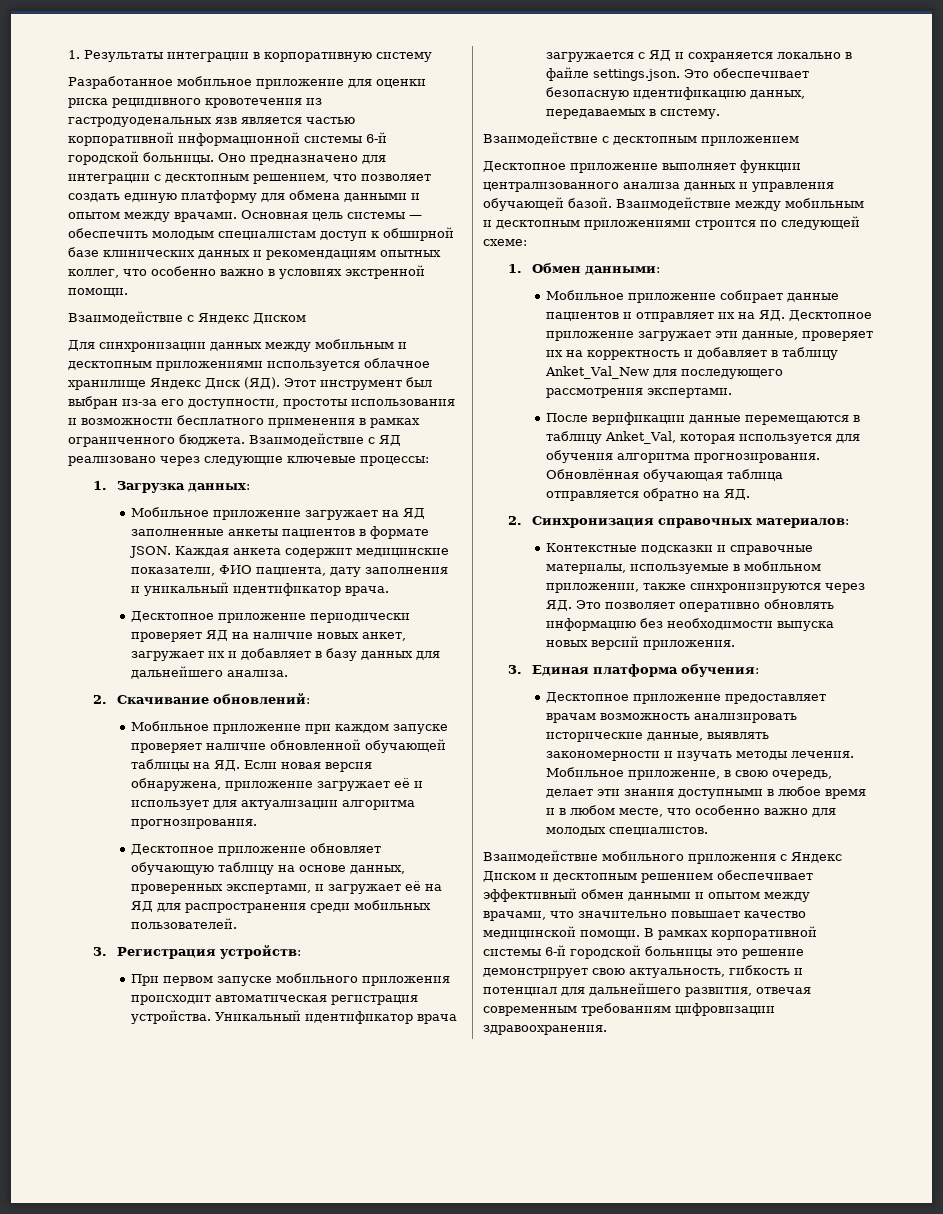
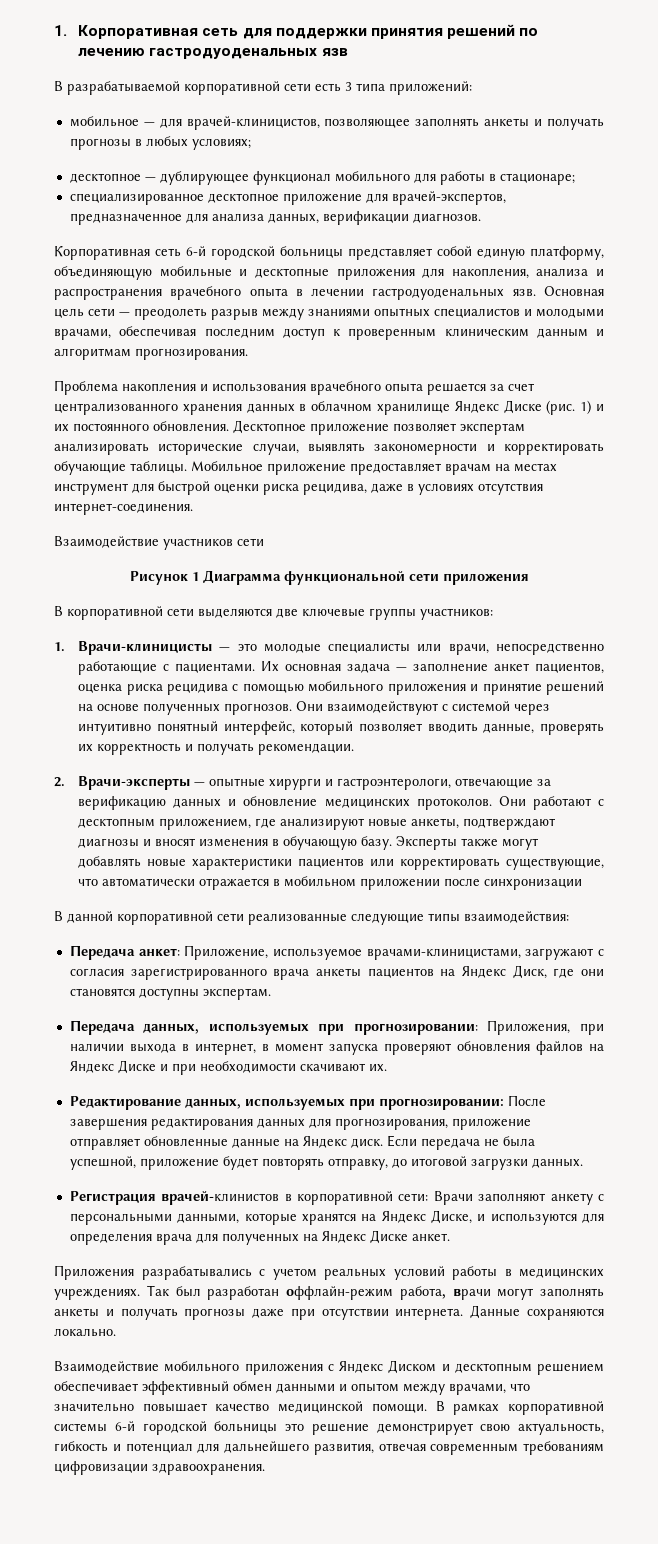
[68,50,432,62] [68,76,426,89] [68,98,322,108] [68,117,355,127] [68,132,387,146] [68,151,386,165] [68,174,431,184] [68,190,420,203] [68,210,422,222] [68,227,454,241] [68,247,441,260] [68,265,425,279] [68,288,128,297] [68,311,306,324] [68,339,407,352] [68,358,430,371] [68,377,432,390] [68,396,455,409] [68,415,420,428] [68,433,401,447] [68,456,429,466] [92,481,251,493] [131,507,426,520] [131,526,430,539] [129,546,450,558] [131,565,449,577] [131,582,390,596] [131,611,411,623] [131,630,407,642] [131,648,441,661] [131,666,289,679] [92,693,311,705] [131,721,449,734] [131,739,447,753] [131,759,373,772] [131,778,424,791] [131,800,416,810] [131,819,258,829] [131,843,382,856] [131,862,406,875] [131,881,443,894] [131,900,432,913] [131,918,238,929] [92,945,302,959] [131,973,451,986] [131,995,419,1005] [131,1010,458,1024] [546,50,853,62] [546,67,810,81] [546,87,806,100] [546,109,721,119] [483,132,799,146] [483,160,801,173] [483,182,834,192] [483,197,864,211] [483,216,860,230] [483,239,527,246] [507,262,661,275] [546,290,840,303] [546,310,873,322] [546,331,874,341] [546,347,839,360] [545,366,784,379] [546,388,733,398] [546,412,861,425] [546,431,861,444] [546,450,821,463] [546,469,784,482] [546,488,751,501] [507,516,850,528] [546,543,814,555] [546,561,822,574] [546,583,866,593] [546,599,835,612] [546,618,835,631] [546,636,736,650] [507,663,760,677] [546,692,827,704] [546,713,798,723] [546,732,770,742] [546,751,855,761] [546,767,833,780] [546,786,867,799] [546,805,837,817] [546,827,709,836] 1. Результаты интеграции в корпоративную систему // Разработанное мобильное приложение для оценки риска рецидивного кровотечения из гастродуоденальных язв является частью корпоративной информационной системы 6-й городской больницы. Оно предназначено для интеграции с десктопным решением, что позволяет создать единую платформу для обмена данными и опытом между врачами. Основная цель системы — обеспечить молодым специалистам доступ к обширной базе клинических данных и рекомендациям опытных коллег, что особенно важно в условиях экстренной помощи. // Взаимодействие с Яндекс Диском // Для синхронизации данных между мобильным и десктопным приложениями используется облачное хранилище Яндекс Диск (ЯД). Этот инструмент был выбран из-за его доступности, простоты использования и возможности бесплатного применения в рамках ограниченного бюджета. Взаимодействие с ЯД реализовано через следующие ключевые процессы: // 1. Загрузка данных: // Мобильное приложение загружает на ЯД заполненные анкеты пациентов в формате JSON. Каждая анкета содержит медицинские показатели, ФИО пациента, дату заполнения и уникальный идентификатор врача. // Десктопное приложение периодически проверяет ЯД на наличие новых анкет, загружает их и добавляет в базу данных для дальнейшего анализа. // 2. Скачивание обновлений: // Мобильное приложение при каждом запуске проверяет наличие обновленной обучающей таблицы на ЯД. Если новая версия обнаружена, приложение загружает её и использует для актуализации алгоритма прогнозирования. // Десктопное приложение обновляет обучающую таблицу на основе данных, проверенных экспертами, и загружает её на ЯД для распространения среди мобильных пользователей. // 3. Регистрация устройств: // При первом запуске мобильного приложения происходит автоматическая регистрация устройства. Уникальный идентификатор врача загружается с ЯД и сохраняется локально в файле settings.json. Это обеспечивает безопасную идентификацию данных, передаваемых в систему. // Взаимодействие с десктопным приложением // Десктопное приложение выполняет функции централизованного анализа данных и управления обучающей базой. Взаимодействие между мобильным и десктопным приложениями строится по следующей схеме: // 1. Обмен данными: // Мобильное приложение собирает данные пациентов и отправляет их на ЯД. Десктопное приложение загружает эти данные, проверяет их на корректность и добавляет в таблицу Anket_Val_New для последующего рассмотрения экспертами. // После верификации данные перемещаются в таблицу Anket_Val, которая используется для обучения алгоритма прогнозирования. Обновлённая обучающая таблица отправляется обратно на ЯД. // 2. Синхронизация справочных материалов: // Контекстные подсказки и справочные материалы, используемые в мобильном приложении, также синхронизируются через ЯД. Это позволяет оперативно обновлять информацию без необходимости выпуска новых версий приложения. // 3. Единая платформа обучения: // Десктопное приложение предоставляет врачам возможность анализировать исторические данные, выявлять закономерности и изучать методы лечения. Мобильное приложение, в свою очередь, делает эти знания доступными в любое время и в любом месте, что особенно важно для молодых специалистов. -> [54,24,539,39] [78,48,348,59] [54,81,472,95] [69,116,605,130] [69,136,251,150] [69,171,575,185] [69,191,506,205] [69,211,481,225] [54,246,604,260] [54,266,604,280] [54,286,604,300] [54,308,604,320] [54,326,604,340] [54,348,248,360] [54,380,534,395] [54,400,604,415] [54,420,525,435] [54,443,604,455] [54,461,557,475] [54,481,543,495] [54,503,193,515] [54,536,264,550] [129,570,529,585] [54,606,493,620] [54,641,604,655] [78,661,605,675] [78,681,604,695] [78,701,551,715] [78,721,604,735] [78,743,355,755] [54,776,552,790] [78,796,604,810] [78,818,556,830] [78,836,539,850] [78,856,604,870] [78,876,583,890] [54,911,569,925] [69,945,604,960] [69,965,604,980] [69,988,271,1000] [69,1020,604,1035] [69,1041,604,1055] [69,1060,387,1075] [69,1095,546,1110] [69,1118,531,1130] [69,1135,535,1150] [69,1156,583,1170] [69,1191,605,1205] [69,1210,604,1225] [69,1230,450,1245] [54,1265,604,1280] [54,1285,604,1300] [54,1305,604,1320] [54,1328,116,1337] 1. Корпоративная сеть для поддержки принятия решений по лечению гастродуоденальных язв // В разрабатываемой корпоративной сети есть 3 типа приложений: // мобильное — для врачей-клиницистов, позволяющее заполнять анкеты и получать прогнозы в любых условиях; // десктопное — дублирующее функционал мобильного для работы в стационаре; // специализированное десктопное приложение для врачей-экспертов, предназначенное для анализа данных, верификации диагнозов. // Корпоративная сеть 6-й городской больницы представляет собой единую платформу, объединяющую мобильные и десктопные приложения для накопления, анализа и распространения врачебного опыта в лечении гастродуоденальных язв. Основная цель сети — преодолеть разрыв между знаниями опытных специалистов и молодыми врачами, обеспечивая последним доступ к проверенным клиническим данным и алгоритмам прогнозирования. // Проблема накопления и использования врачебного опыта решается за счет централизованного хранения данных в облачном хранилище Яндекс Диске (рис. 1) и их постоянного обновления. Десктопное приложение позволяет экспертам анализировать исторические случаи, выявлять закономерности и корректировать обучающие таблицы. Мобильное приложение предоставляет врачам на местах инструмент для быстрой оценки риска рецидива, даже в условиях отсутствия интернет-соединения. // Взаимодействие участников сети // Рисунок 1 Диаграмма функциональной сети приложения // В корпоративной сети выделяются две ключевые группы участников: // 1. Врачи-клиницисты — это молодые специалисты или врачи, непосредственно работающие с пациентами. Их основная задача — заполнение анкет пациентов, оценка риска рецидива с помощью мобильного приложения и принятие решений на основе полученных прогнозов. Они взаимодействуют с системой через интуитивно понятный интерфейс, который позволяет вводить данные, проверять их корректность и получать рекомендации. // 2. Врачи-эксперты — опытные хирурги и гастроэнтерологи, отвечающие за верификацию данных и обновление медицинских протоколов. Они работают с десктопным приложением, где анализируют новые анкеты, подтверждают диагнозы и вносят изменения в обучающую базу. Эксперты также могут добавлять новые характеристики пациентов или корректировать существующие, что автоматически отражается в мобильном приложении после синхронизации // В данной корпоративной сети реализованные следующие типы взаимодействия: // Передача анкет: Приложение, используемое врачами-клиницистами, загружают с согласия зарегистрированного врача анкеты пациентов на Яндекс Диск, где они становятся доступны экспертам. // Передача данных, используемых при прогнозировании: Приложения, при наличии выхода в интернет, в момент запуска проверяют обновления файлов на Яндекс Диске и при необходимости скачивают их. // Редактирование данных, используемых при прогнозировании: После завершения редактирования данных для прогнозирования, приложение отправляет обновленные данные на Яндекс диск. Если передача не была успешной, приложение будет повторять отправку, до итоговой загрузки данных. // Регистрация врачей-клинистов в корпоративной сети: Врачи заполняют анкету с персональными данными, которые хранятся на Яндекс Диске, и используются для определения врача для полученных на Яндекс Диске анкет. // Приложения разрабатывались с учетом реальных условий работы в медицинских учреждениях. Так был разработан оффлайн-режим работа, врачи могут заполнять анкеты и получать прогнозы даже при отсутствии интернета. Данные сохраняются локально.

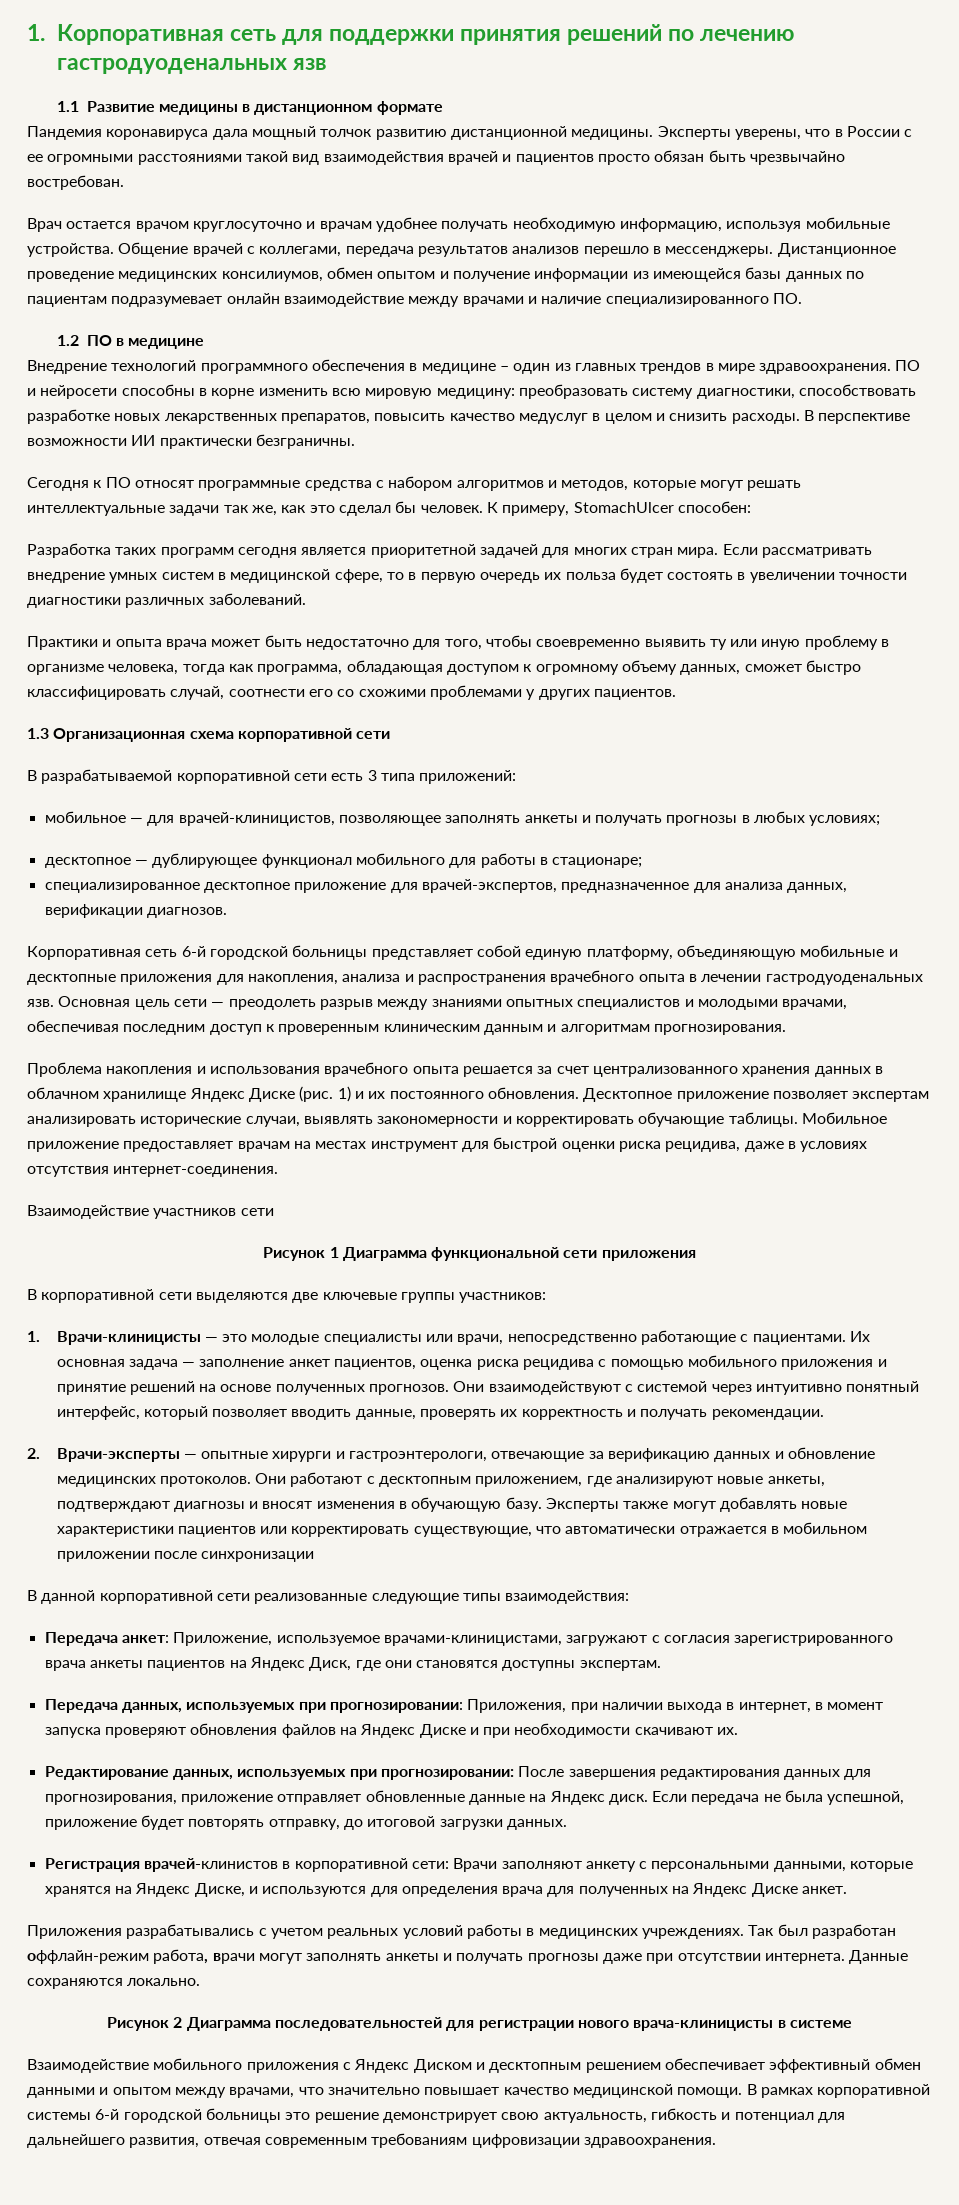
(348, 52) none -> [56,101,443,115] [27,126,913,140] [27,150,845,165] [27,175,124,190] [27,217,890,232] [27,242,896,257] [27,267,864,282] [27,293,802,307] [56,335,205,349] [27,359,921,374] [27,384,916,399] [27,409,911,424] [27,434,355,449] [27,476,802,491] [27,501,751,516] [27,543,872,558] [27,568,908,583] [27,593,306,608] [27,635,890,650] [27,660,861,675] [27,685,676,700] [27,728,391,742] // 1.1 Развитие медицины в дистанционном формате // Пандемия коронавируса дала мощный толчок развитию дистанционной медицины. Эксперты уверены, что в России с ее огромными расстояниями такой вид взаимодействия врачей и пациентов просто обязан быть чрезвычайно востребован. // Врач остается врачом круглосуточно и врачам удобнее получать необходимую информацию, используя мобильные устройства. Общение врачей с коллегами, передача результатов анализов перешло в мессенджеры. Дистанционное проведение медицинских консилиумов, обмен опытом и получение информации из имеющейся базы данных по пациентам подразумевает онлайн взаимодействие между врачами и наличие специализированного ПО. // 1.2 ПО в медицине // Внедрение технологий программного обеспечения в медицине – один из главных трендов в мире здравоохранения. ПО и нейросети способны в корне изменить всю мировую медицину: преобразовать систему диагностики, способствовать разработке новых лекарственных препаратов, повысить качество медуслуг в целом и снизить расходы. В перспективе возможности ИИ практически безграничны. // Сегодня к ПО относят программные средства с набором алгоритмов и методов, которые могут решать интеллектуальные задачи так же, как это сделал бы человек. К примеру, StomachUlcer способен: // Разработка таких программ сегодня является приоритетной задачей для многих стран мира. Если рассматривать внедрение умных систем в медицинской сфере, то в первую очередь их польза будет состоять в увеличении точности диагностики различных заболеваний. // Практики и опыта врача может быть недостаточно для того, чтобы своевременно выявить ту или иную проблему в организме человека, тогда как программа, обладающая доступом к огромному объему данных, сможет быстро классифицировать случай, соотнести его со схожими проблемами у других пациентов. // 1.3 Организационная схема корпоративной сети
(116, 1332) none -> [107,2017,852,2031] // Рисунок 2 Диаграмма последовательностей для регистрации нового врача-клиницисты в системе

